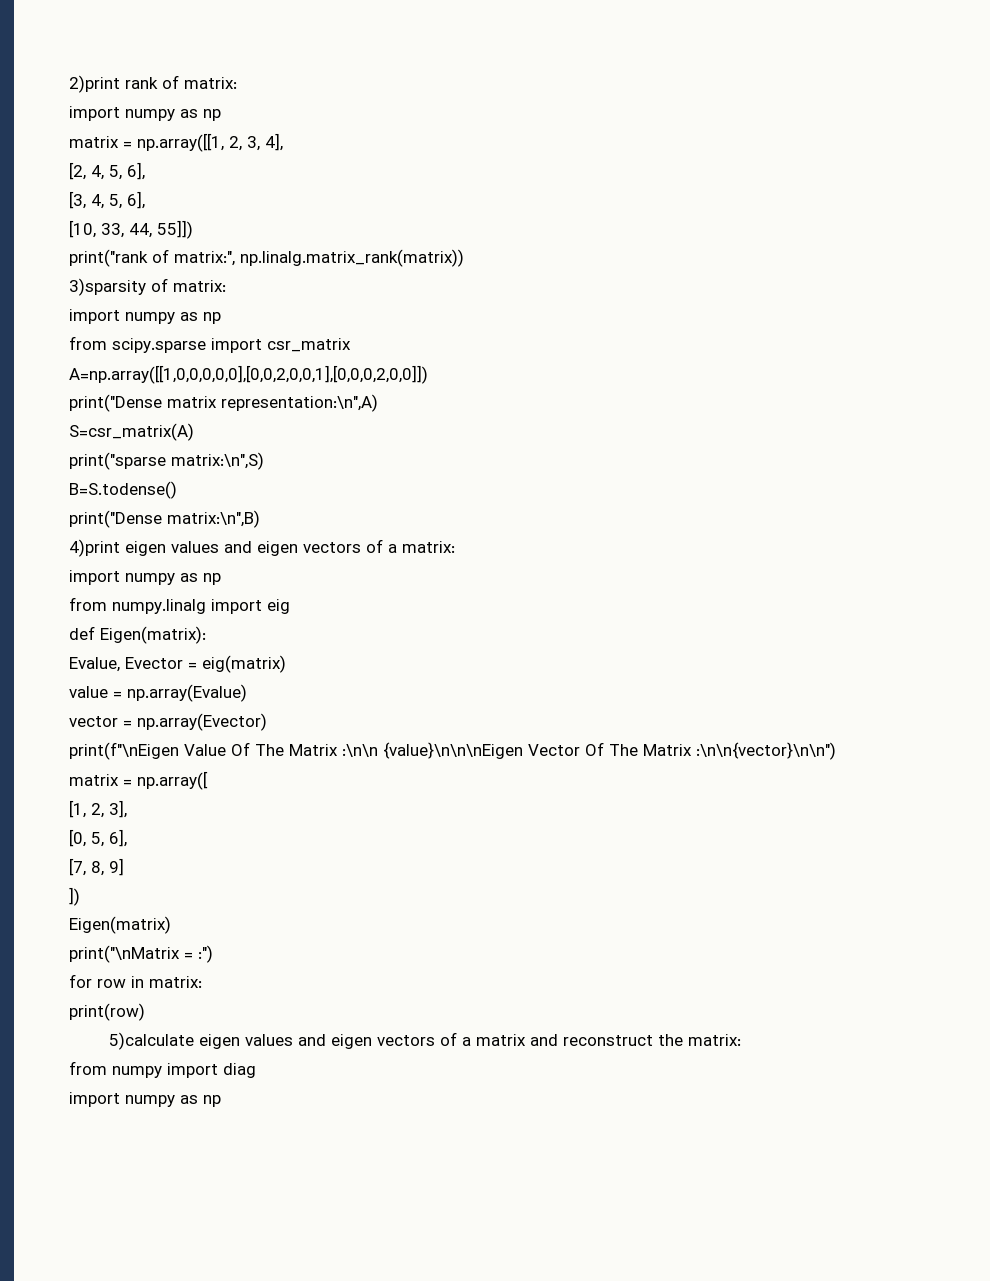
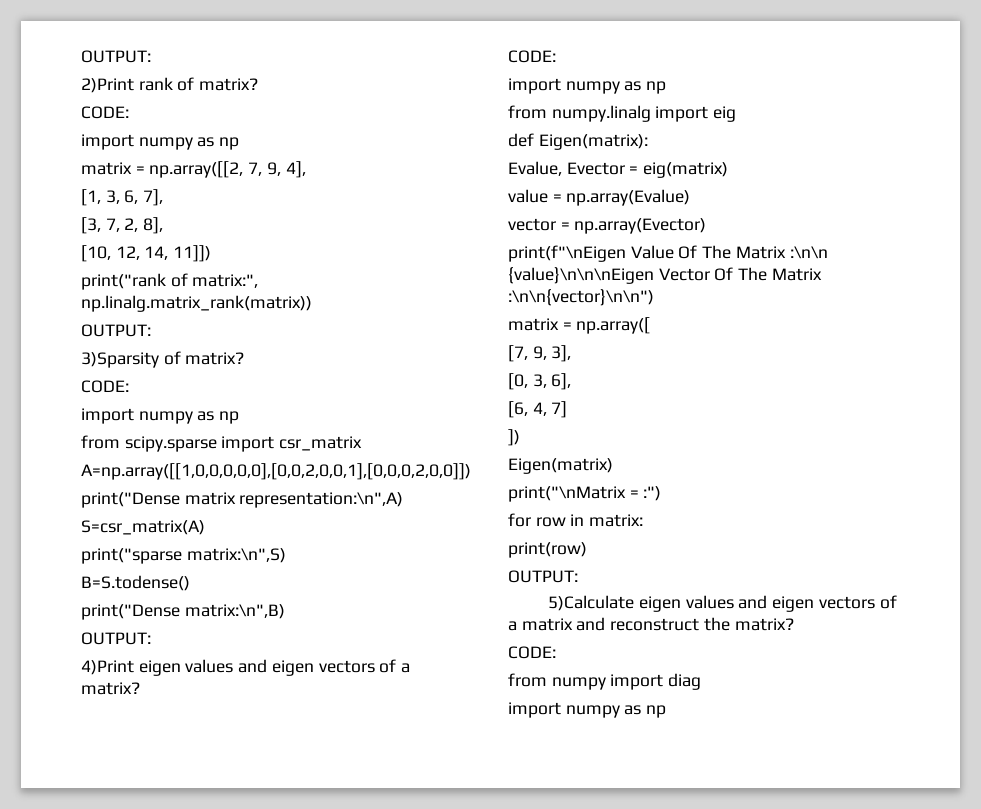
[69,75,237,93] 2)print rank of matrix: -> [81,50,151,63] [81,77,259,93] [81,106,129,119] OUTPUT: // 2)Print rank of matrix? // CODE:
[137,133,283,152] [69,162,145,180] [69,191,145,209] [69,220,193,239] np.array([[1, 2, 3, 4], // [2, 4, 5, 6], // [3, 4, 5, 6], // [10, 33, 44, 55]]) -> [149,161,306,178] [81,189,164,206] [81,217,164,234] [81,245,212,262] np.array([[2, 7, 9, 4], // [1, 3, 6, 7], // [3, 7, 2, 8], // [10, 12, 14, 11]])
[69,278,226,296] 3)sparsity of matrix: -> [81,324,151,337] [81,351,245,368] [81,380,129,393] OUTPUT: // 3)Sparsity of matrix? // CODE:
[69,539,455,557] 4)print eigen values and eigen vectors of a matrix: -> [81,632,151,645] [81,659,411,676] [81,682,140,695] [508,50,556,63] OUTPUT: // 4)Print eigen values and eigen vectors of a matrix? // CODE:
[69,800,104,818] [1, 2, -> [508,345,547,362] [7, 9,
[91,829,127,847] [69,858,124,876] 5, 6], // [7, 8, 9] -> [532,373,572,390] [508,401,568,418] 3, 6], // [6, 4, 7]
[109,1032,195,1050] 5)calculate -> [508,570,578,583] [548,595,635,611] OUTPUT: // 5)Calculate
[688,1034,742,1046] matrix: -> [734,618,794,631] [508,646,556,659] matrix? // CODE:

